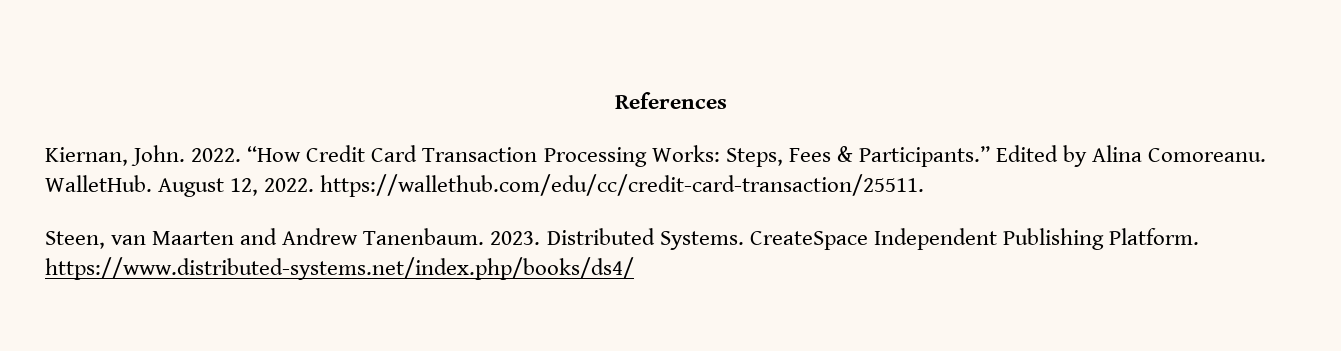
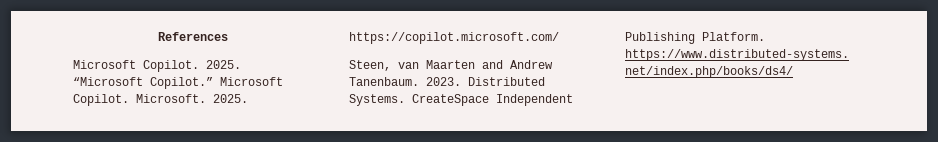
[45,145,1267,167] [45,174,925,197] Kiernan, John. 2022. “How Credit Card Transaction Processing Works: Steps, Fees & Participants.” Edited by Alina Comoreanu. WalletHub. August 12, 2022. https://wallethub.com/edu/cc/credit-card-transaction/25511. -> [73,60,241,72] [73,77,283,89] [73,94,248,106] [349,32,559,44] Microsoft Copilot. 2025. “Microsoft Copilot.” Microsoft Copilot. Microsoft. 2025. https://copilot.microsoft.com/

